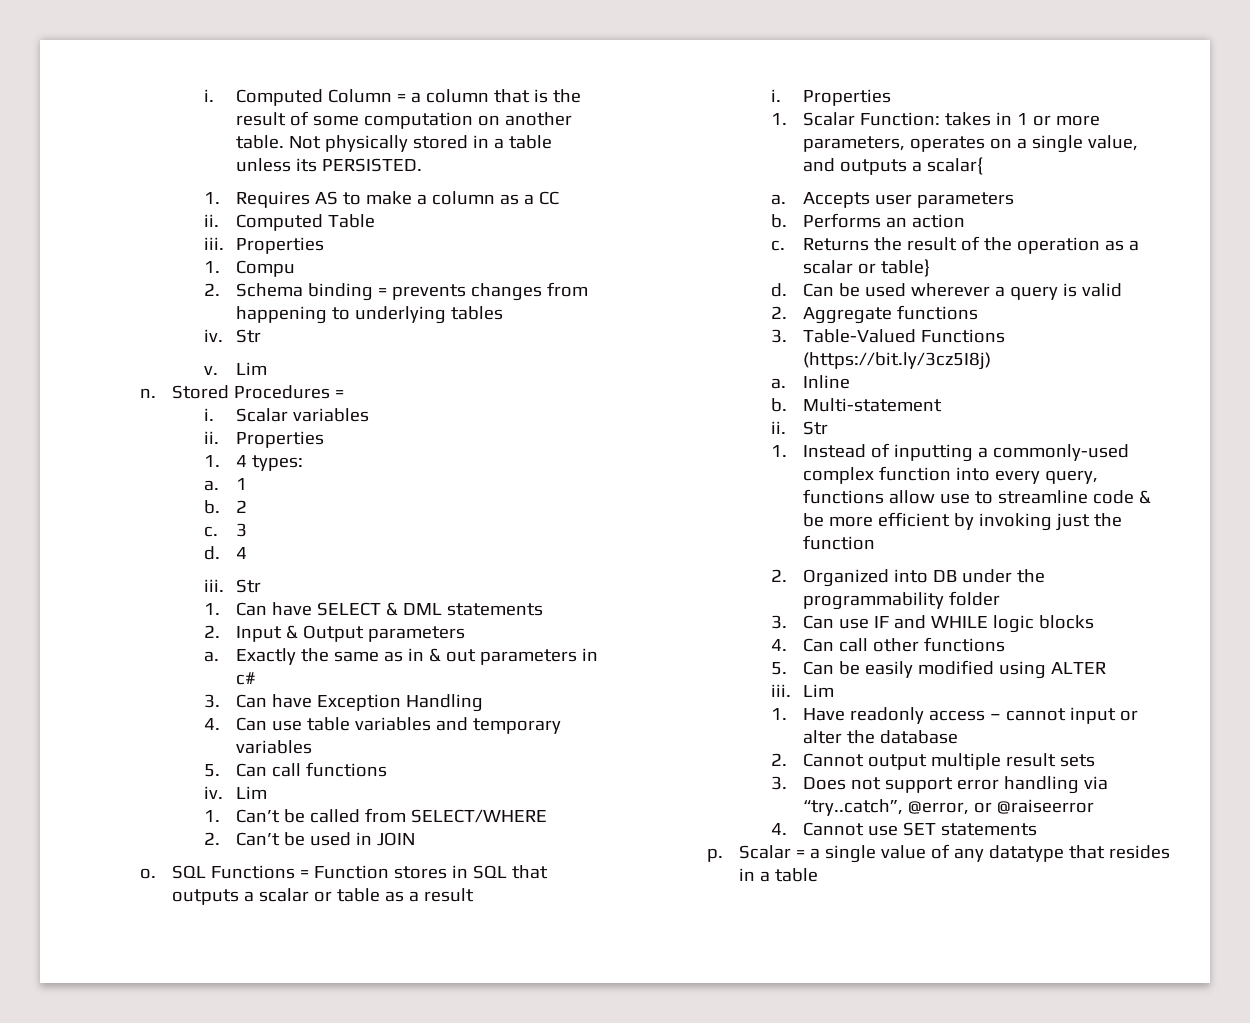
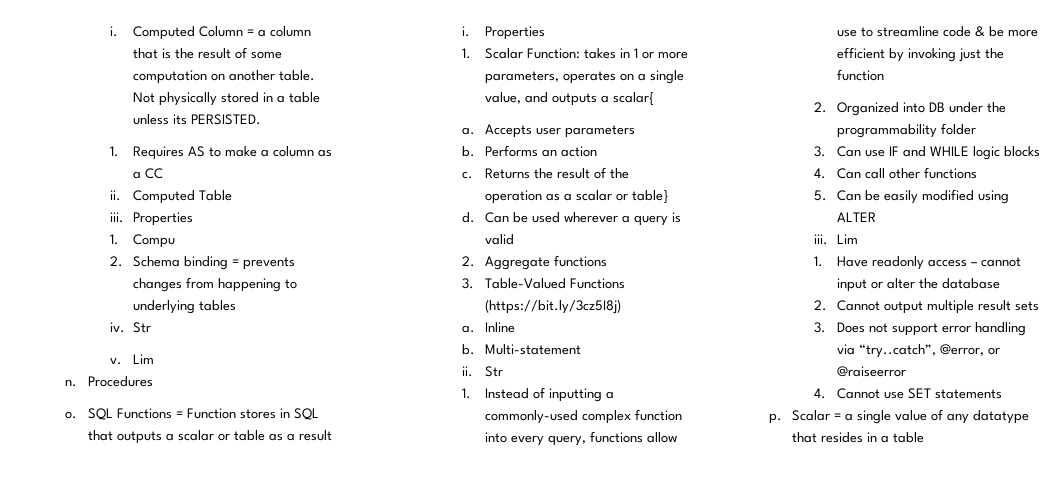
[171,385,229,399] Stored -> (78, 383) none
[334,390,344,398] [203,408,369,422] [203,431,324,448] [203,455,303,471] [203,478,247,491] [203,500,247,514] [203,523,247,537] [203,546,247,560] [203,579,261,593] [203,602,543,616] [203,625,465,642] [203,648,598,665] [235,672,256,685] [203,694,483,712] [203,717,561,734] [235,740,312,754] [203,762,387,777] [203,786,267,799] [203,808,547,823] [203,832,415,846] = // i. Scalar variables // ii. Properties // 1. 4 types: // a. 1 // b. 2 // c. 3 // d. 4 // iii. Str // 1. Can have SELECT & DML statements // 2. Input & Output parameters // a. Exactly the same as in & out parameters in c# // 3. Can have Exception Handling // 4. Can use table variables and temporary variables // 5. Can call functions // iv. Lim // 1. Can’t be called from SELECT/WHERE // 2. Can’t be used in JOIN -> (153, 381) none

